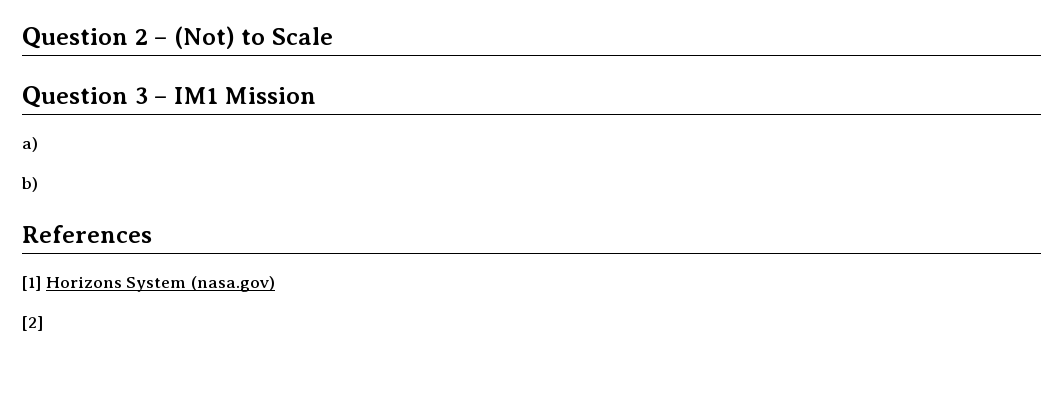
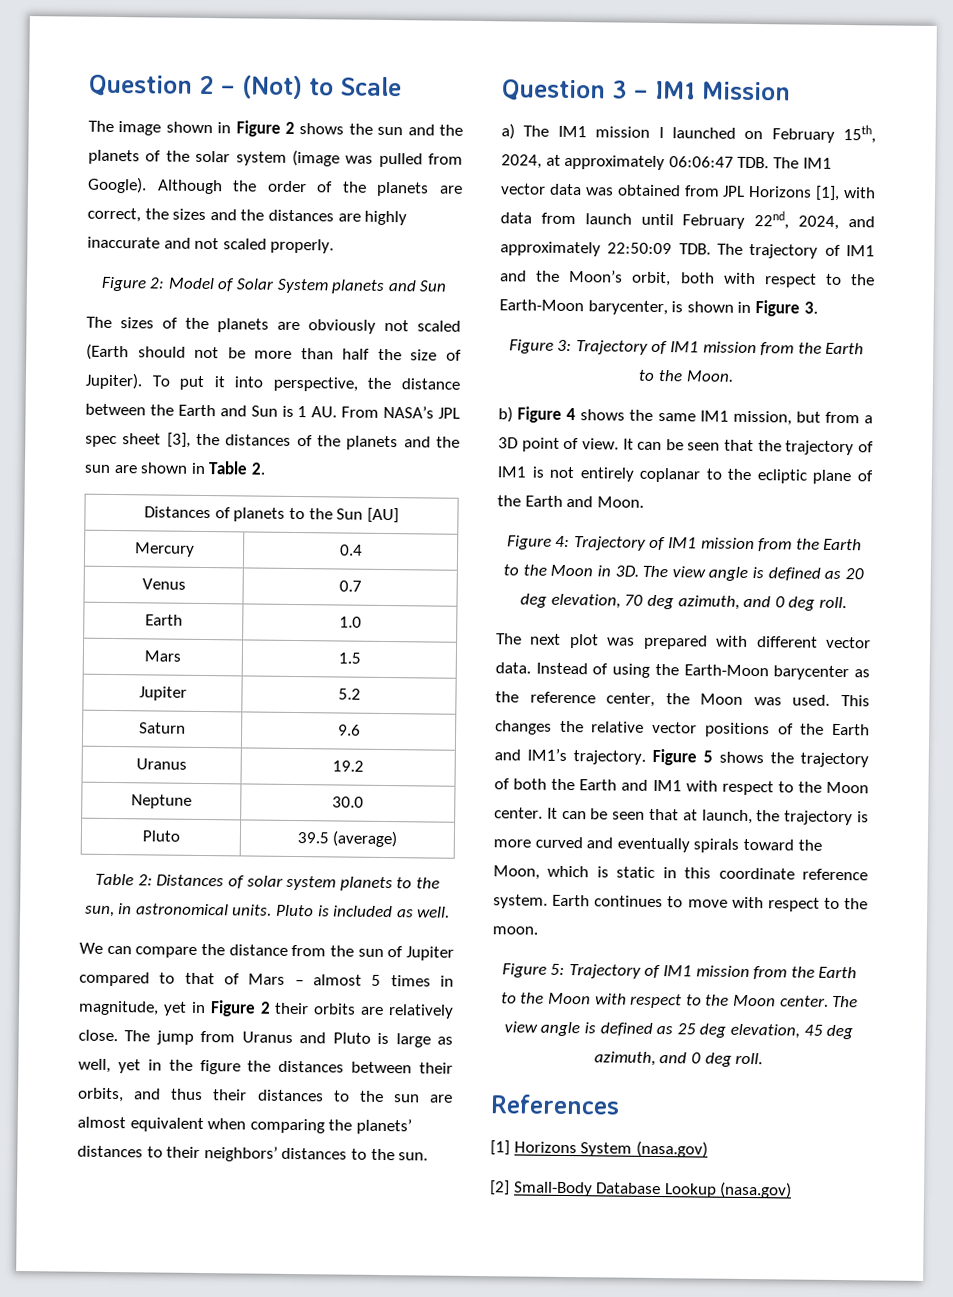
(334, 36) none -> [88,120,463,137] [88,149,463,168] [87,176,463,197] [87,207,408,226] [87,236,335,254] [100,276,448,294] [86,316,461,334] [86,343,462,361] [85,372,460,392] [85,403,460,419] [85,432,460,451] [84,461,266,475] [144,506,399,524] [133,542,195,557] [339,544,363,556] [141,578,186,590] [338,580,362,592] [144,614,183,626] [338,616,362,628] [144,650,181,662] [337,652,361,664] [138,686,187,701] [337,688,361,700] [139,722,186,734] [337,724,361,736] [136,758,187,770] [332,760,364,772] [131,794,192,809] [332,796,364,808] [141,830,180,842] [296,830,398,848] [95,873,440,892] [84,903,451,918] [79,942,455,961] [79,971,454,987] [78,1000,454,1019] [78,1029,454,1048] [78,1058,453,1075] [77,1087,453,1103] [77,1116,412,1135] [77,1145,429,1162] // The image shown in Figure 2 shows the sun and the planets of the solar system (image was pulled from Google). Although the order of the planets are correct, the sizes and the distances are highly inaccurate and not scaled properly. // Figure 2: Model of Solar System planets and Sun // The sizes of the planets are obviously not scaled (Earth should not be more than half the size of Jupiter). To put it into perspective, the distance between the Earth and Sun is 1 AU. From NASA’s JPL spec sheet [3], the distances of the planets and the sun are shown in Table 2. // Distances of planets to the Sun [AU] // Mercury | 0.4 // Venus | 0.7 // Earth | 1.0 // Mars | 1.5 // Jupiter | 5.2 // Saturn | 9.6 // Uranus | 19.2 // Neptune | 30.0 // Pluto | 39.5 (average) // Table 2: Distances of solar system planets to the sun, in astronomical units. Pluto is included as well. // We can compare the distance from the sun of Jupiter compared to that of Mars – almost 5 times in magnitude, yet in Figure 2 their orbits are relatively close. The jump from Uranus and Pluto is large as well, yet in the figure the distances between their orbits, and thus their distances to the sun are almost equivalent when comparing the planets’ distances to their neighbors’ distances to the sun.
[21,177,38,192] // b) -> [523,125,876,144] [501,154,832,171] [500,183,876,201] [500,211,875,230] [500,241,875,259] [500,269,875,288] [499,299,818,317] [508,339,865,356] [638,369,734,382] [498,406,873,426] [498,437,874,456] [497,466,873,485] [497,495,644,508] [506,535,863,552] [503,564,864,581] [520,593,847,611] [496,633,871,650] [495,662,870,681] [495,691,870,707] [495,720,870,738] [494,748,869,768] [494,778,869,796] [494,807,869,826] [493,836,822,853] [493,865,868,881] [493,894,868,912] [492,926,538,935] [501,963,858,980] [500,992,859,1009] [503,1021,854,1040] [593,1051,764,1067] The IM1 mission l launched on February 15th, 2024, at approximately 06:06:47 TDB. The IM1 vector data was obtained from JPL Horizons [1], with data from launch until February 22nd, 2024, and approximately 22:50:09 TDB. The trajectory of IM1 and the Moon’s orbit, both with respect to the Earth-Moon barycenter, is shown in Figure 3. // Figure 3: Trajectory of IM1 mission from the Earth to the Moon. // b) Figure 4 shows the same IM1 mission, but from a 3D point of view. It can be seen that the trajectory of IM1 is not entirely coplanar to the ecliptic plane of the Earth and Moon. // Figure 4: Trajectory of IM1 mission from the Earth to the Moon in 3D. The view angle is defined as 20 deg elevation, 70 deg azimuth, and 0 deg roll. // The next plot was prepared with different vector data. Instead of using the Earth-Moon barycenter as the reference center, the Moon was used. This changes the relative vector positions of the Earth and IM1’s trajectory. Figure 5 shows the trajectory of both the Earth and IM1 with respect to the Moon center. It can be seen that at launch, the trajectory is more curved and eventually spirals toward the Moon, which is static in this coordinate reference system. Earth continues to move with respect to the moon. // Figure 5: Trajectory of IM1 mission from the Earth to the Moon with respect to the Moon center. The view angle is defined as 25 deg elevation, 45 deg azimuth, and 0 deg roll.
(43, 323) none -> [512,1181,793,1199] Small-Body Database Lookup (nasa.gov)

